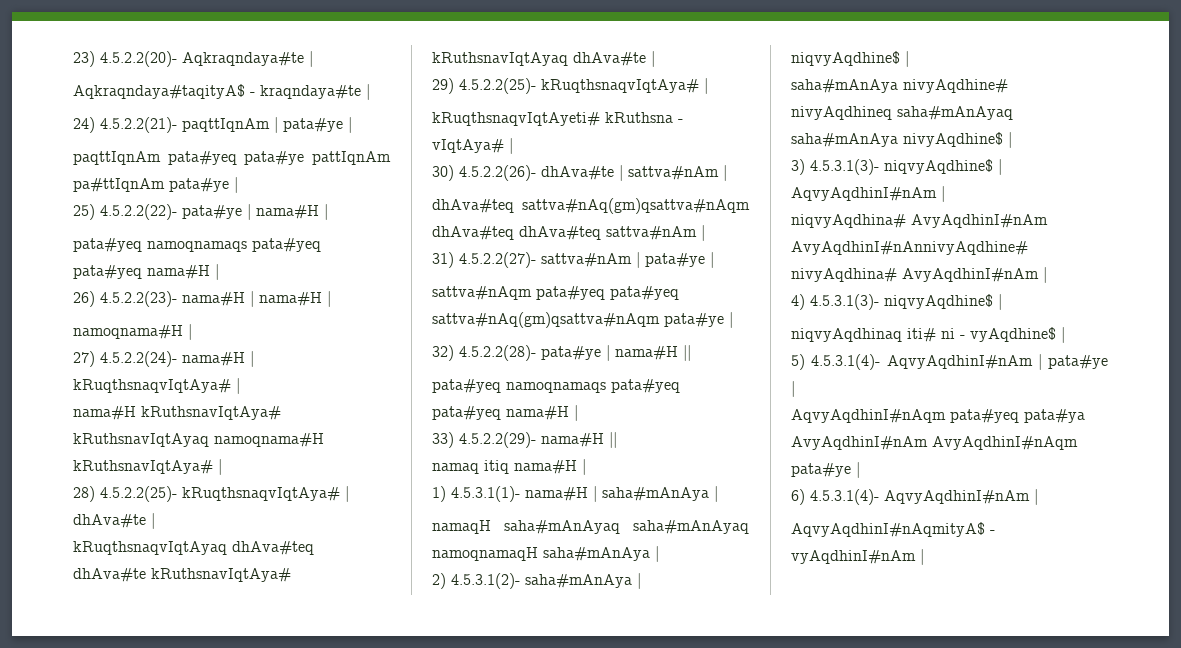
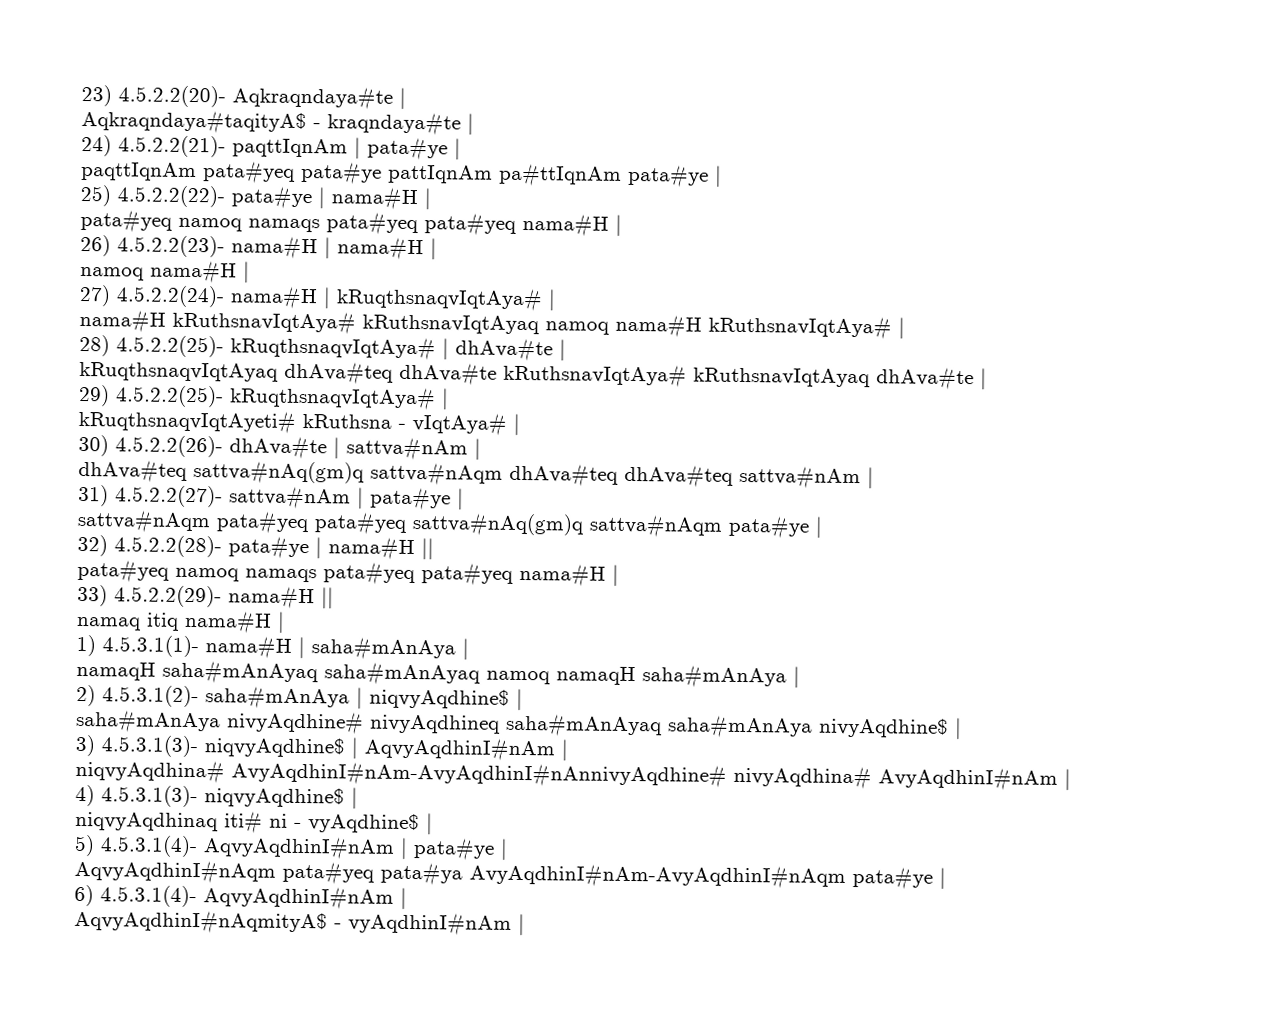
[147,241,247,252] namoqnamaqs -> [178,217,320,233] namoq namaqs
[73,325,183,339] namoqnama#H -> [80,259,237,284] namoq nama#H
[214,433,324,447] namoqnama#H -> [545,313,702,338] namoq nama#H
[522,198,750,214] sattva#nAq(gm)qsattva#nAqm -> [193,460,503,486] sattva#nAq(gm)q sattva#nAqm
[432,312,660,328] sattva#nAq(gm)qsattva#nAqm -> [412,512,723,538] sattva#nAq(gm)q sattva#nAqm
[506,382,606,393] namoqnamaqs -> [175,567,317,583] namoq namaqs
[432,547,538,561] namoqnamaqH -> [486,666,636,686] namoq namaqH
[911,214,1048,228] [791,241,1028,255] AvyAqdhinI#nAm AvyAqdhinI#nAnnivyAqdhine# -> [231,760,727,788] AvyAqdhinI#nAm-AvyAqdhinI#nAnnivyAqdhine#
[791,436,1078,450] AvyAqdhinI#nAm AvyAqdhinI#nAqm -> [469,862,846,889] AvyAqdhinI#nAm-AvyAqdhinI#nAqm

